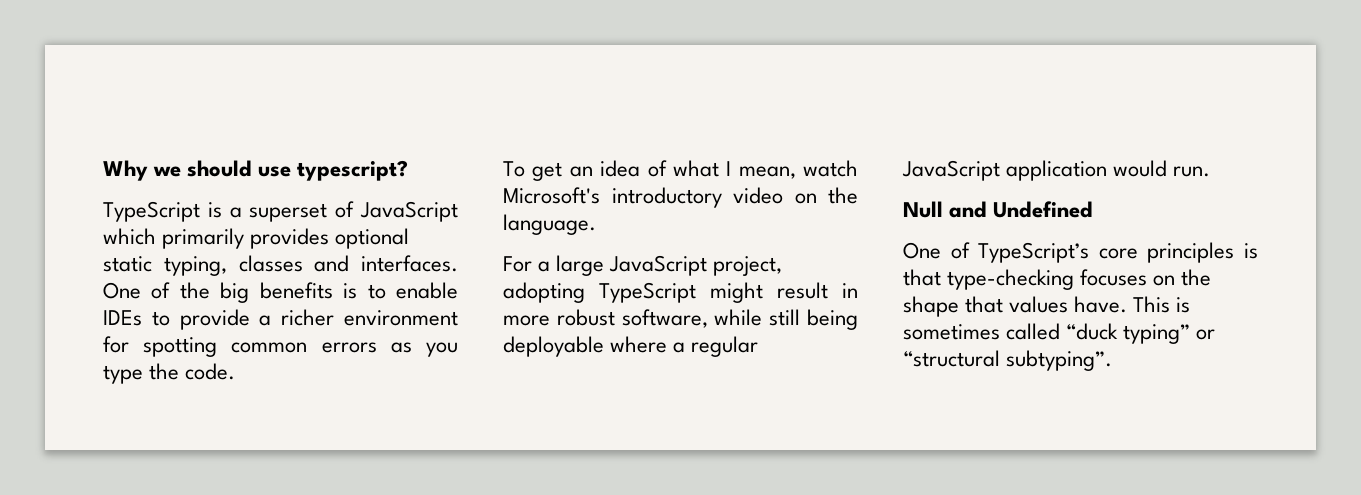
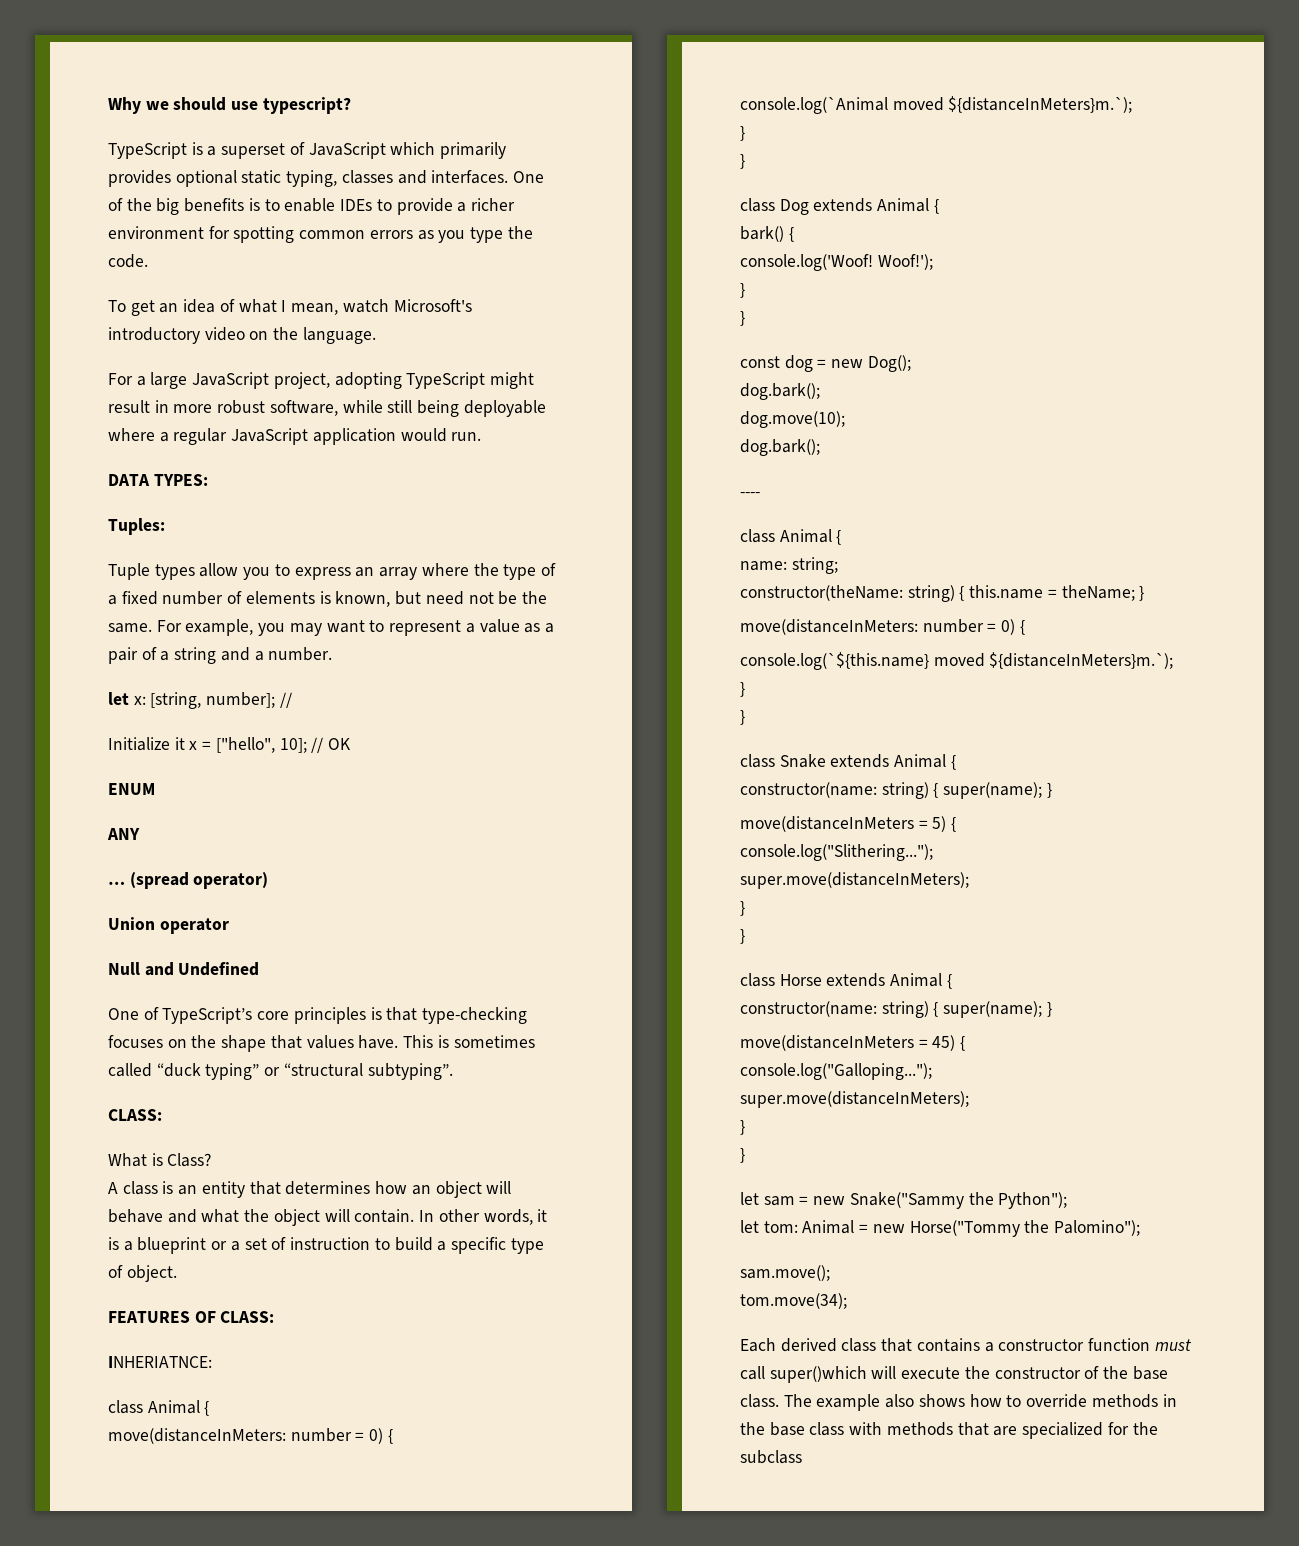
(1211, 171) none -> [108,474,208,486] [108,518,165,535] [108,563,556,580] [108,591,547,607] [108,619,554,636] [108,647,333,664] [108,692,292,709] [108,737,352,753] [108,783,155,795] [107,828,140,840] [108,872,269,889] [108,917,229,934] // DATA TYPES: // Tuples: // Tuple types allow you to express an array where the type of a fixed number of elements is known, but need not be the same. For example, you may want to represent a value as a pair of a string and a number. // let x: [string, number]; // // Initialize it x = ["hello", 10]; // OK // ENUM // ANY // … (spread operator) // Union operator
(1113, 360) none -> [108,1109,162,1121] [108,1153,212,1167] [108,1181,512,1198] [108,1209,548,1226] [108,1237,544,1254] [108,1265,177,1282] [108,1311,275,1323] [108,1356,212,1368] [108,1400,210,1416] [108,1428,393,1444] [740,96,1133,114] [740,126,745,141] [740,154,745,169] [740,198,939,215] [740,226,794,242] [740,254,933,271] [740,283,745,298] [740,311,745,326] [740,355,911,372] [740,383,820,400] [740,411,845,428] [740,439,820,456] [740,492,760,497] [740,529,842,545] [740,557,838,574] [740,585,1145,602] [740,619,1025,635] [740,652,1174,670] [740,682,745,697] [740,710,745,725] [740,754,956,770] [740,782,1052,799] [740,816,957,832] [740,844,933,861] [740,872,969,889] [740,901,745,916] [740,929,745,944] [740,973,952,989] [740,1001,1052,1018] [740,1035,966,1051] [740,1063,932,1080] [740,1091,969,1108] [740,1120,745,1135] [740,1148,745,1163] [740,1192,1068,1209] [740,1220,1141,1237] [740,1265,830,1281] [740,1293,847,1309] [740,1338,1192,1352] [740,1366,1168,1383] [740,1394,1177,1411] [740,1422,1158,1439] [740,1450,802,1464] // CLASS: // What is Class? // A class is an entity that determines how an object will behave and what the object will contain. In other words, it is a blueprint or a set of instruction to build a specific type of object. // FEATURES OF CLASS: // INHERIATNCE: // class Animal { // move(distanceInMeters: number = 0) { // console.log(`Animal moved ${distanceInMeters}m.`); // } // } // class Dog extends Animal { // bark() { // console.log('Woof! Woof!'); // } // } // const dog = new Dog(); // dog.bark(); // dog.move(10); // dog.bark(); // ---- // class Animal { // name: string; // constructor(theName: string) { this.name = theName; } // move(distanceInMeters: number = 0) { // console.log(`${this.name} moved ${distanceInMeters}m.`); // } // } // class Snake extends Animal { // constructor(name: string) { super(name); } // move(distanceInMeters = 5) { // console.log("Slithering..."); // super.move(distanceInMeters); // } // } // class Horse extends Animal { // constructor(name: string) { super(name); } // move(distanceInMeters = 45) { // console.log("Galloping..."); // super.move(distanceInMeters); // } // } // let sam = new Snake("Sammy the Python"); // let tom: Animal = new Horse("Tommy the Palomino"); // sam.move(); // tom.move(34); // Each derived class that contains a constructor function must call super()which will execute the constructor of the base class. The example also shows how to override methods in the base class with methods that are specialized for the subclass

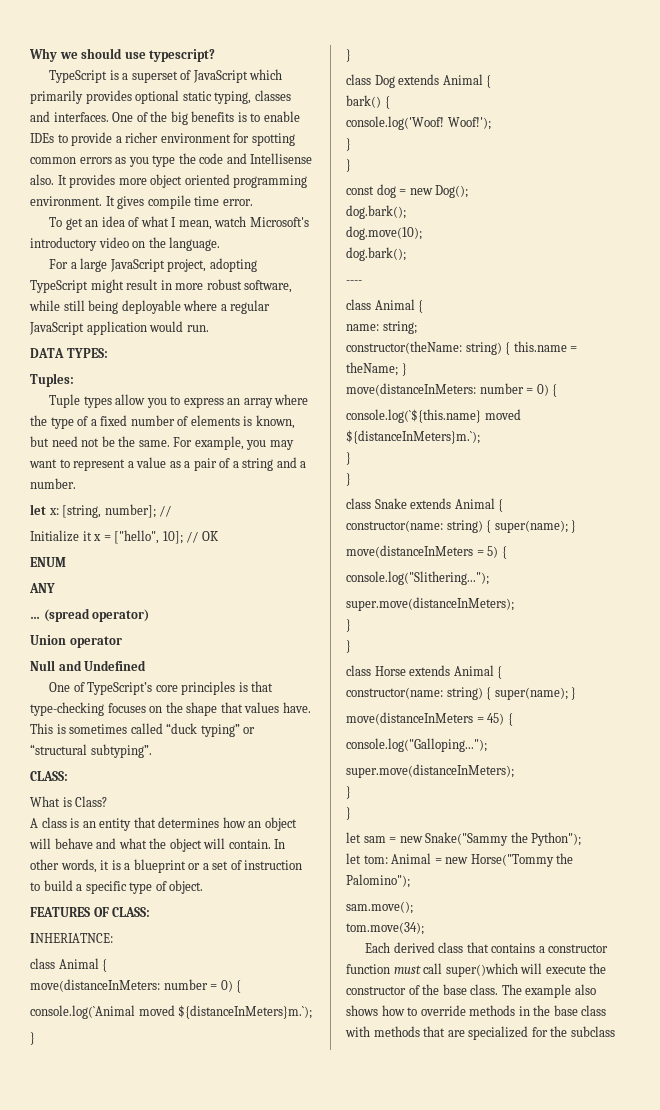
[108,254,148,268] code. -> [199,153,313,164] [30,174,308,188] [30,195,253,209] code and Intellisense also. It provides more object oriented programming environment. It gives compile time error.

